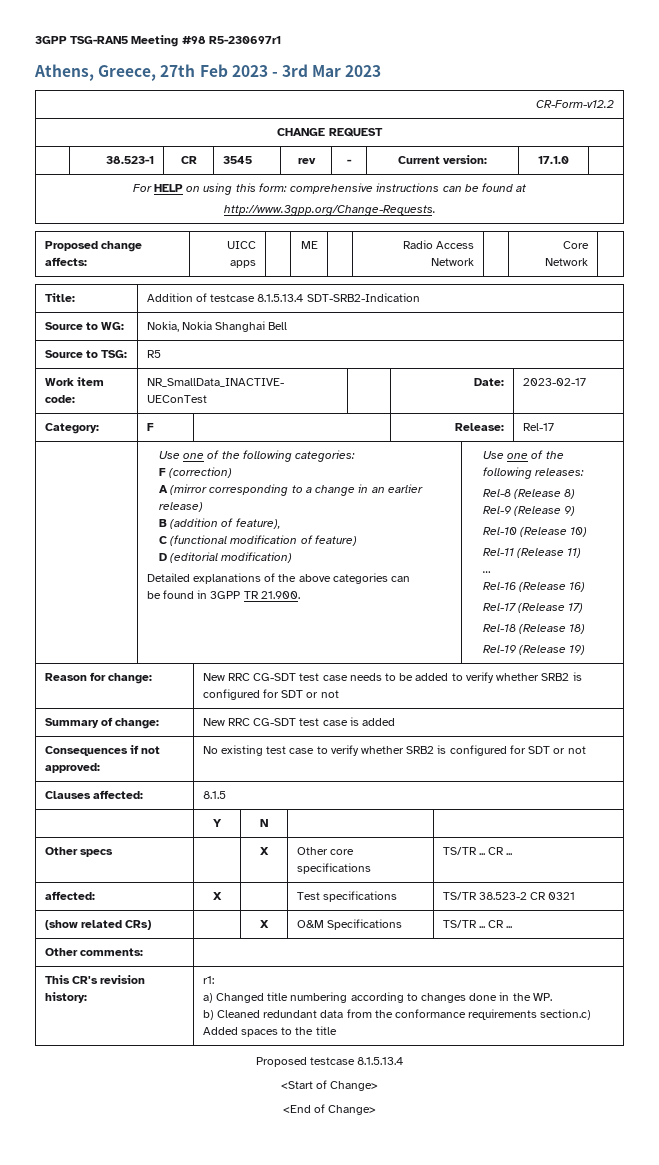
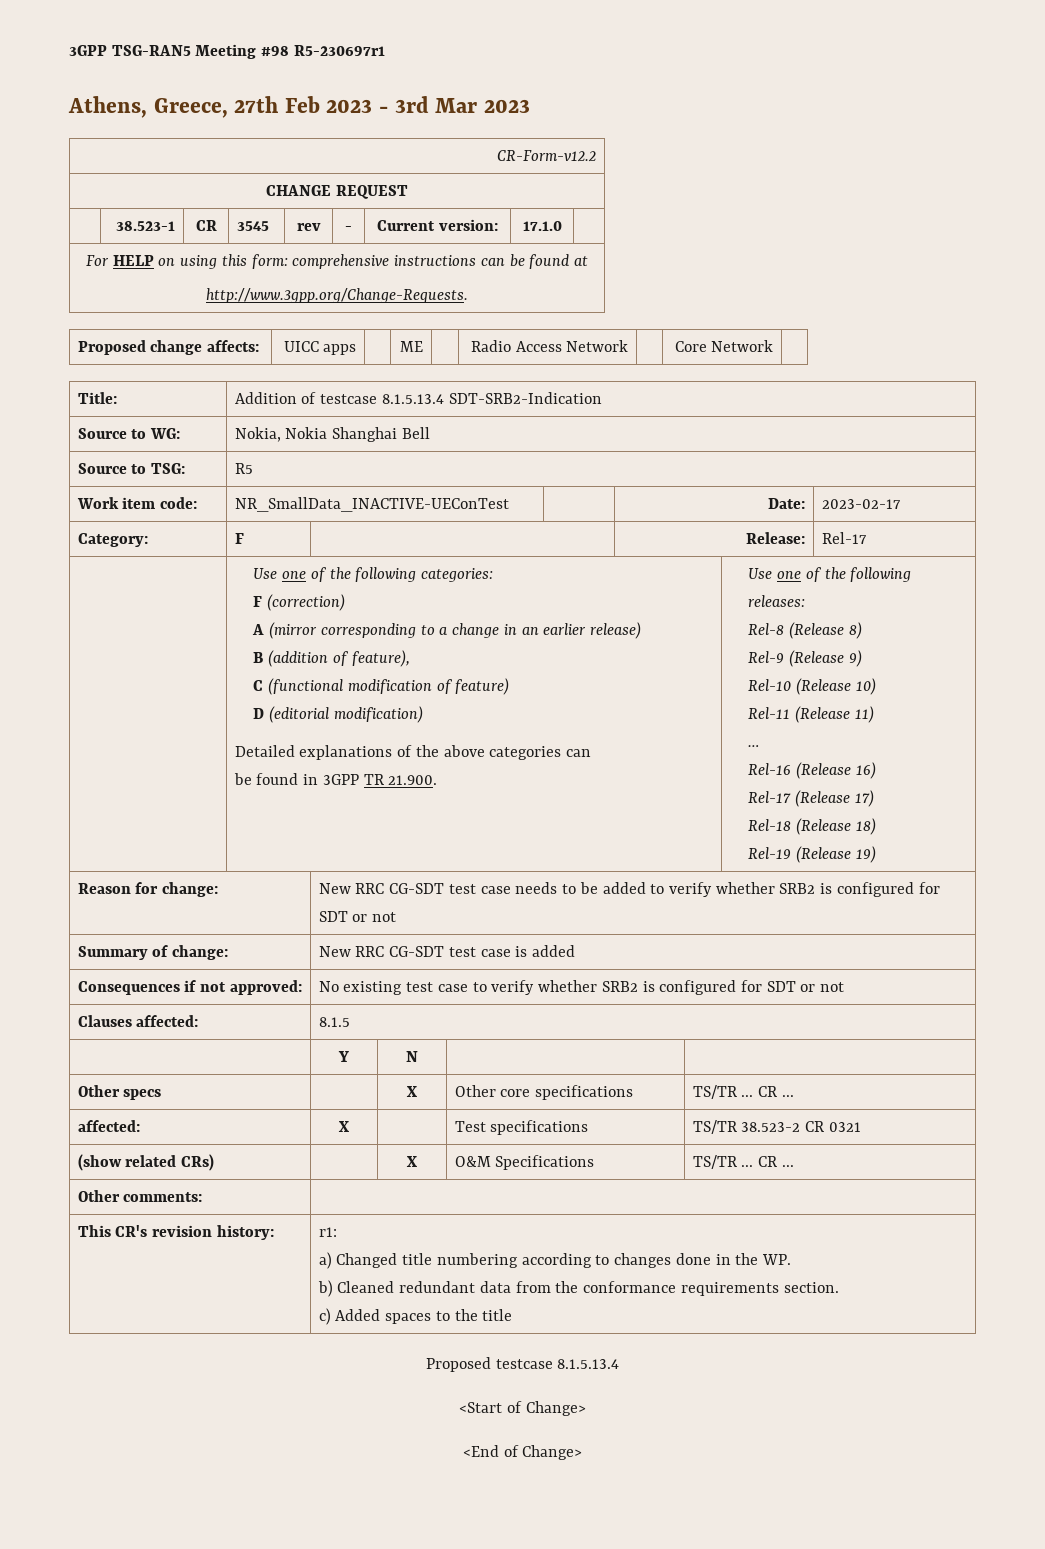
[540,1009,592,1020] section.c) -> [783,1282,839,1293] [318,1308,331,1325] section. // c)

